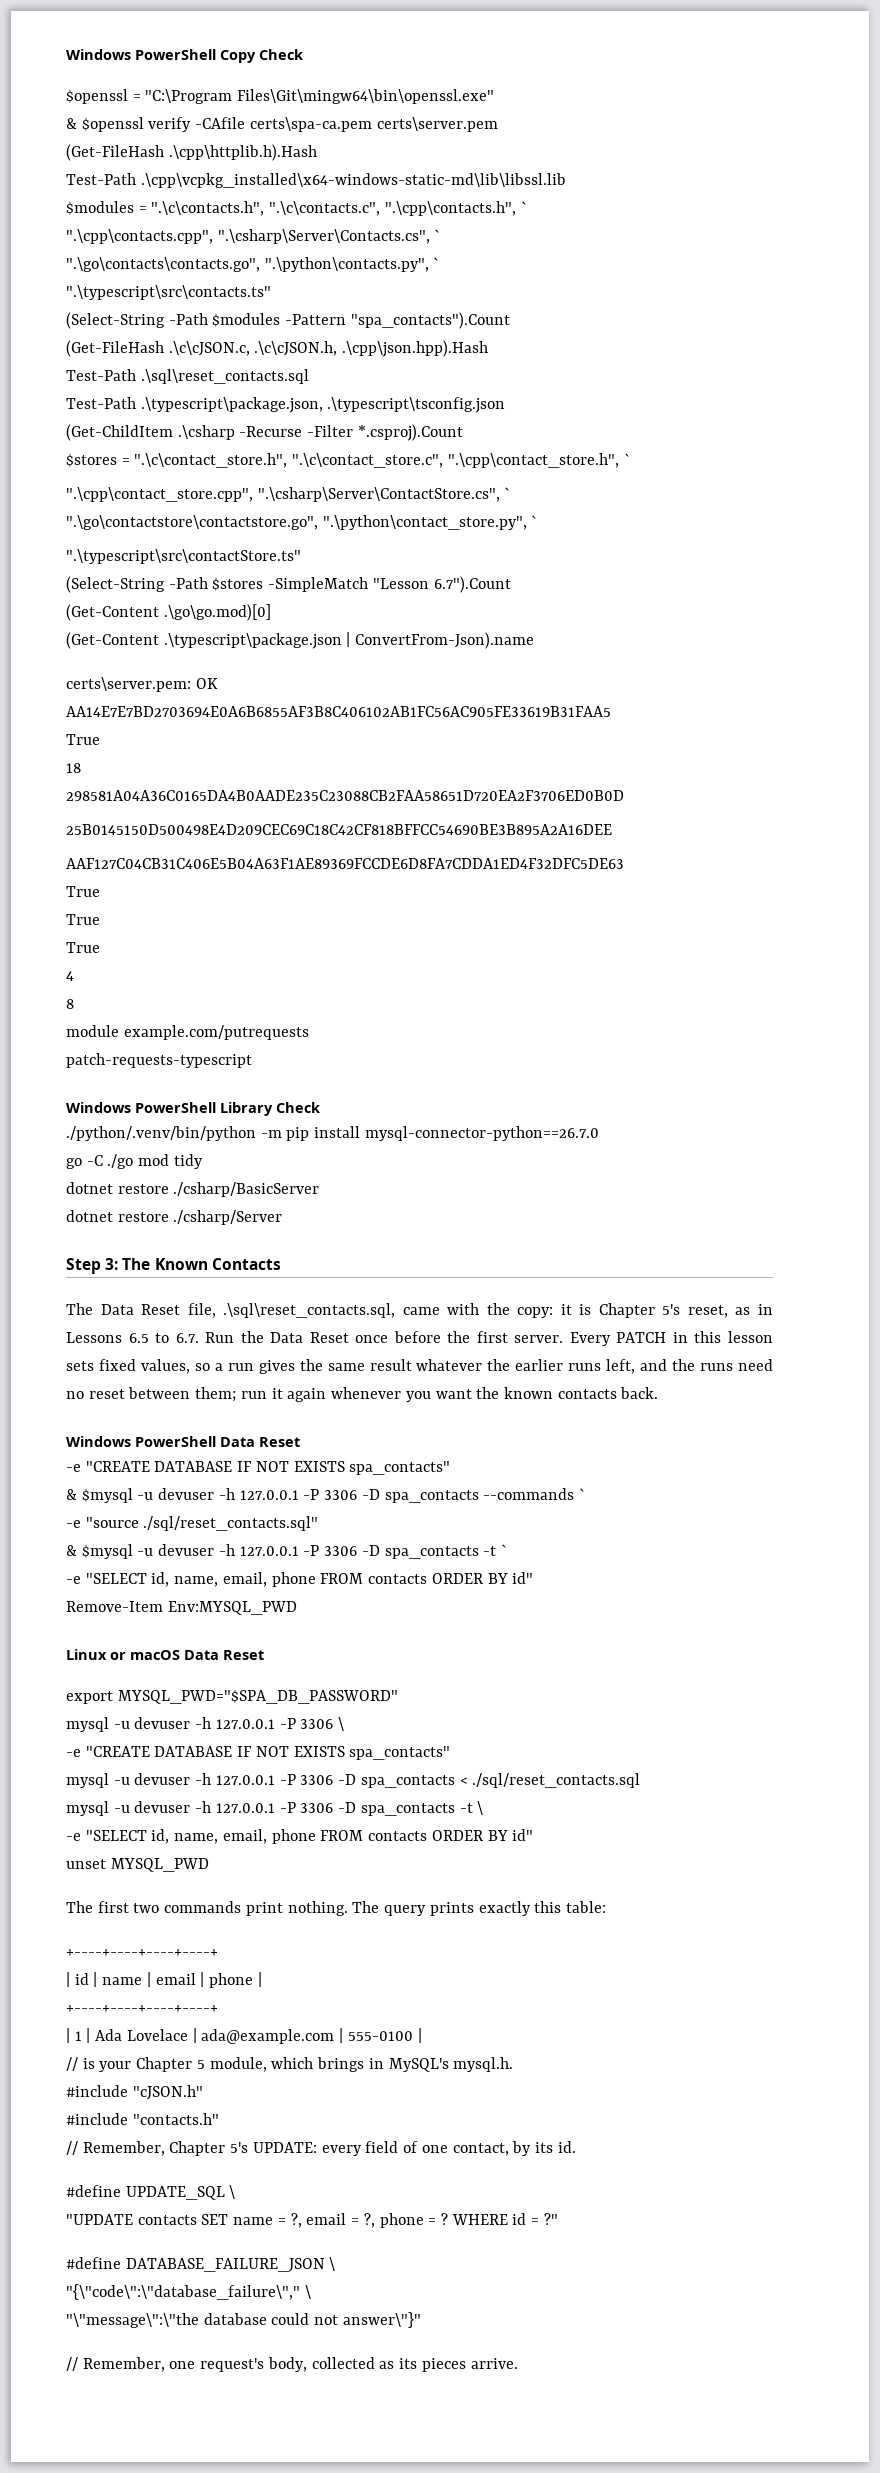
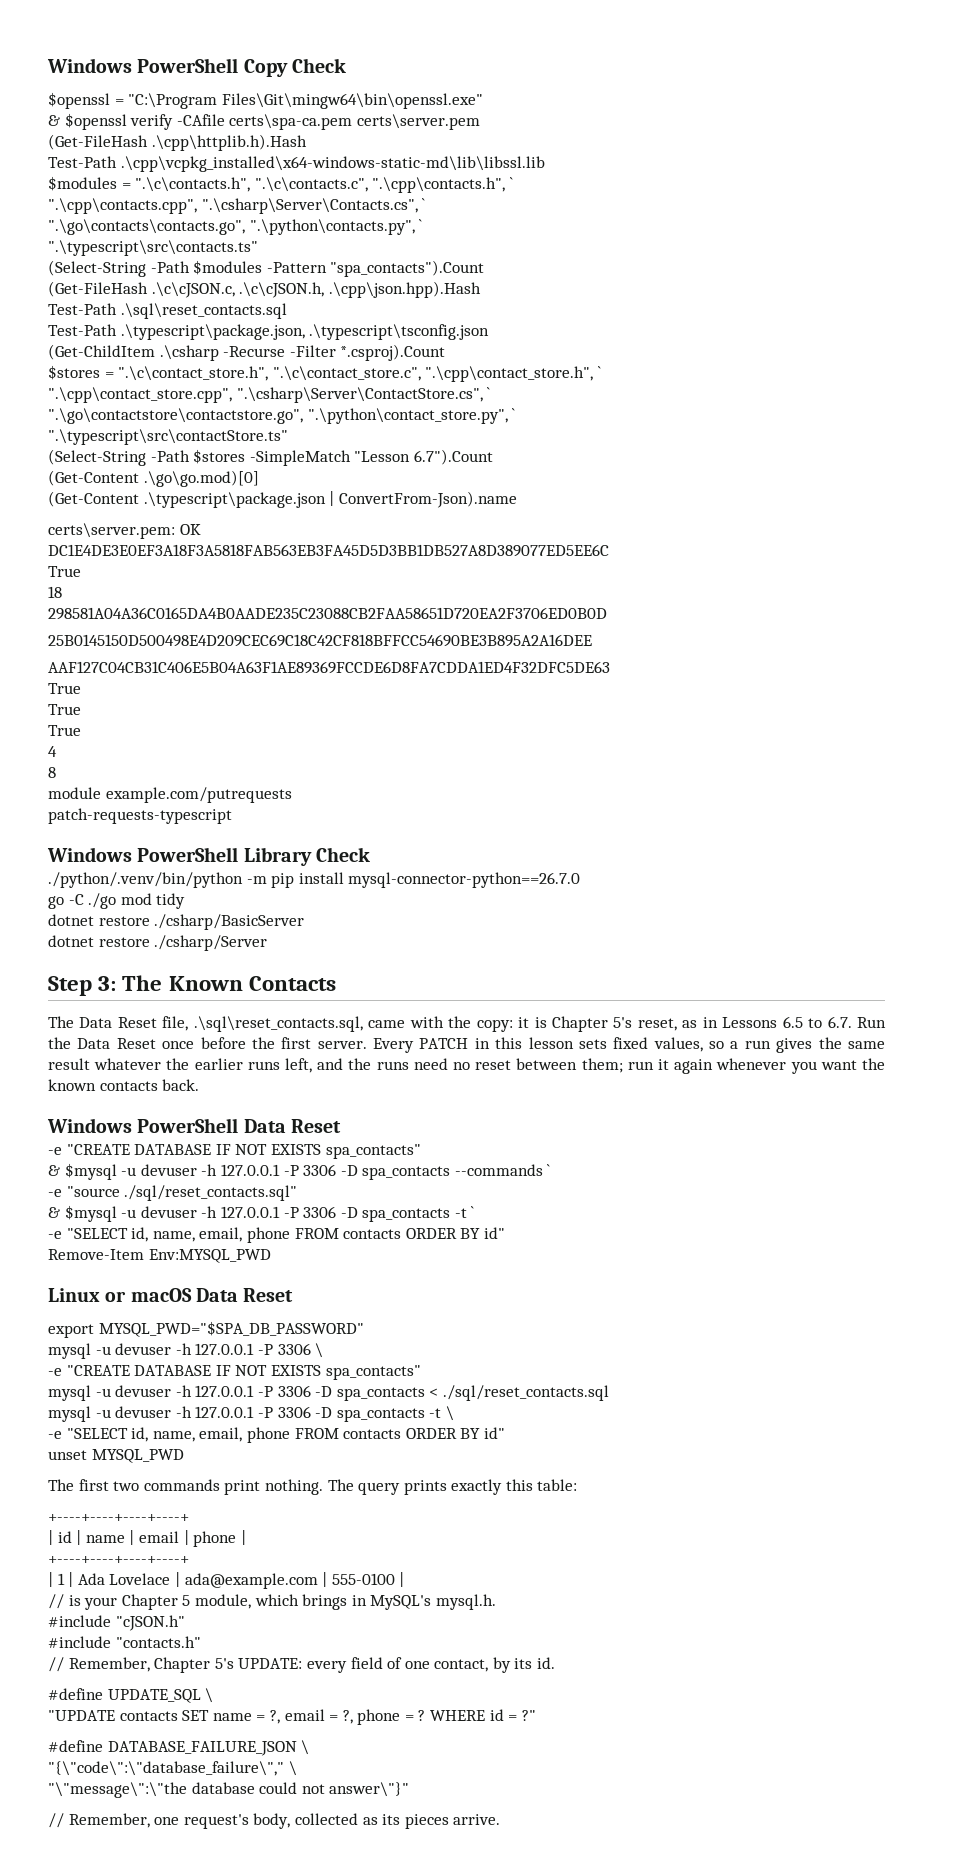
[66,706,611,717] AA14E7E7BD2703694E0A6B6855AF3B8C406102AB1FC56AC905FE33619B31FAA5 -> [48,544,609,557] DC1E4DE3E0EF3A18F3A5818FAB563EB3FA45D5D3BB1DB527A8D389077ED5EE6C

